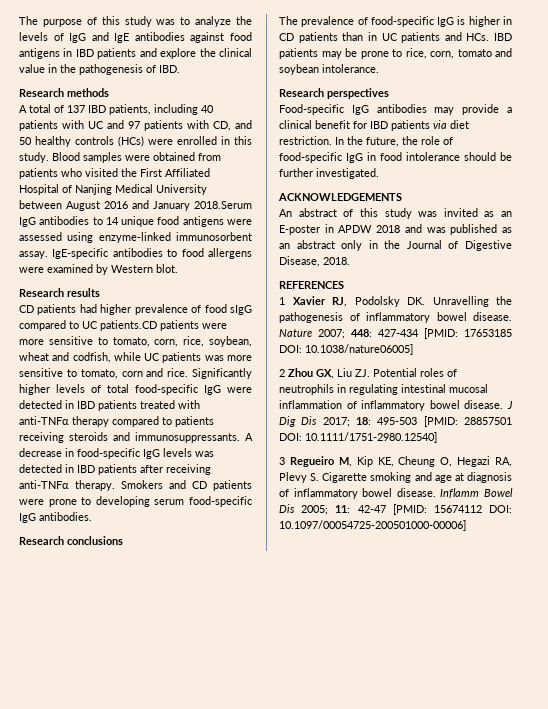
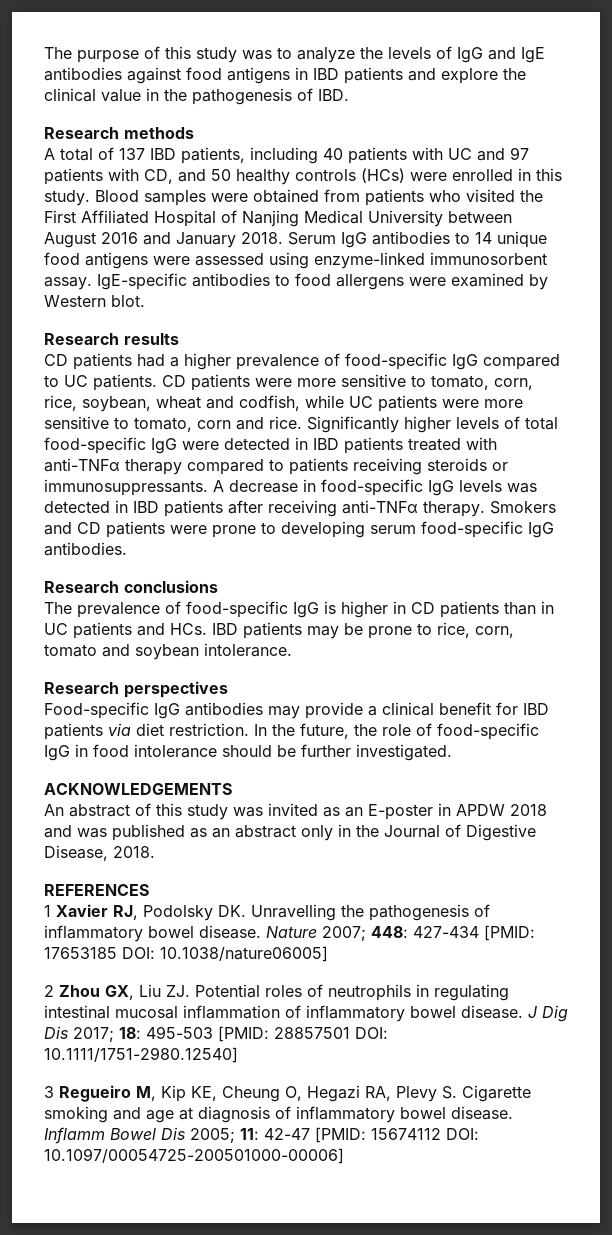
[194,201,252,209] 2018.Serum -> [241,232,336,245] 2018. Serum
(97, 308) none -> [170,357,179,367] a
[204,304,252,315] food sIgG -> [345,353,478,370] food-specific IgG
[100,320,157,331] patients.CD -> [93,374,186,391] patients. CD
[204,355,224,361] was -> [442,399,479,408] were
[113,432,130,441] and -> [492,462,508,471] or

